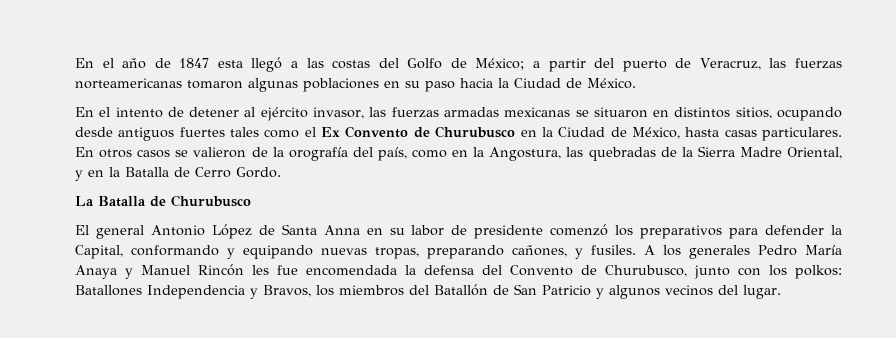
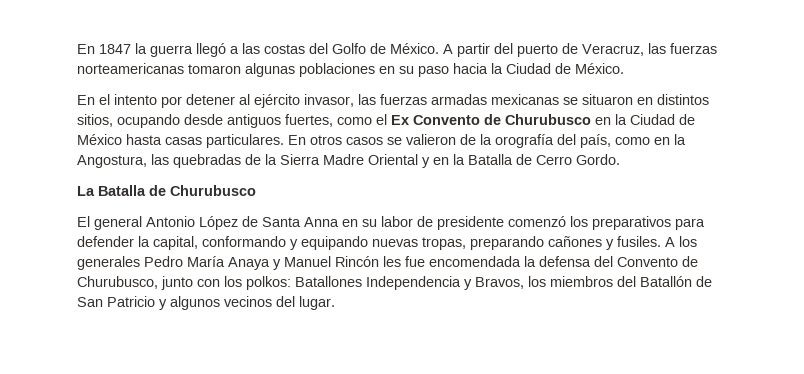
[75,58,243,69] En el año de 1847 esta -> [77,43,193,57] En 1847 la guerra
[475,58,541,70] México; a -> [390,43,453,54] México. A
[167,107,184,117] de -> [161,96,182,108] por
[179,127,260,137] fuertes tales -> [285,114,333,127] fuertes,
[631,127,680,139] México, -> [77,134,122,145] México
[787,147,843,159] Oriental, -> [368,154,418,165] Oriental
[75,245,123,259] Capital, -> [153,236,198,250] capital,
[512,245,567,257] cañones, -> [548,236,602,247] cañones

